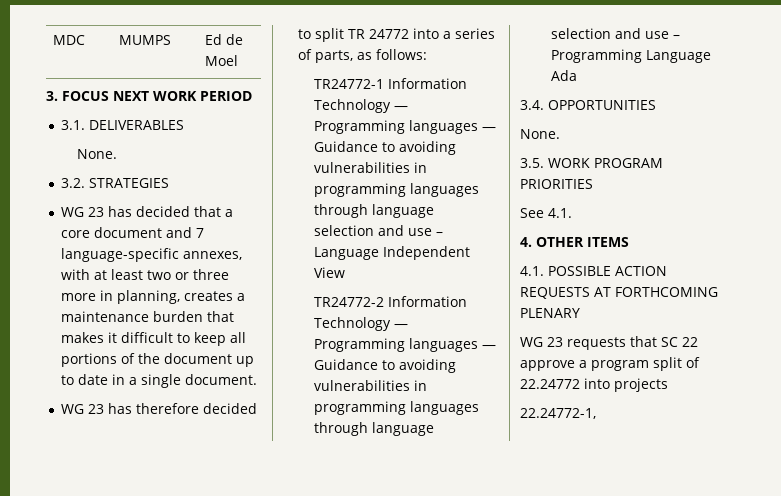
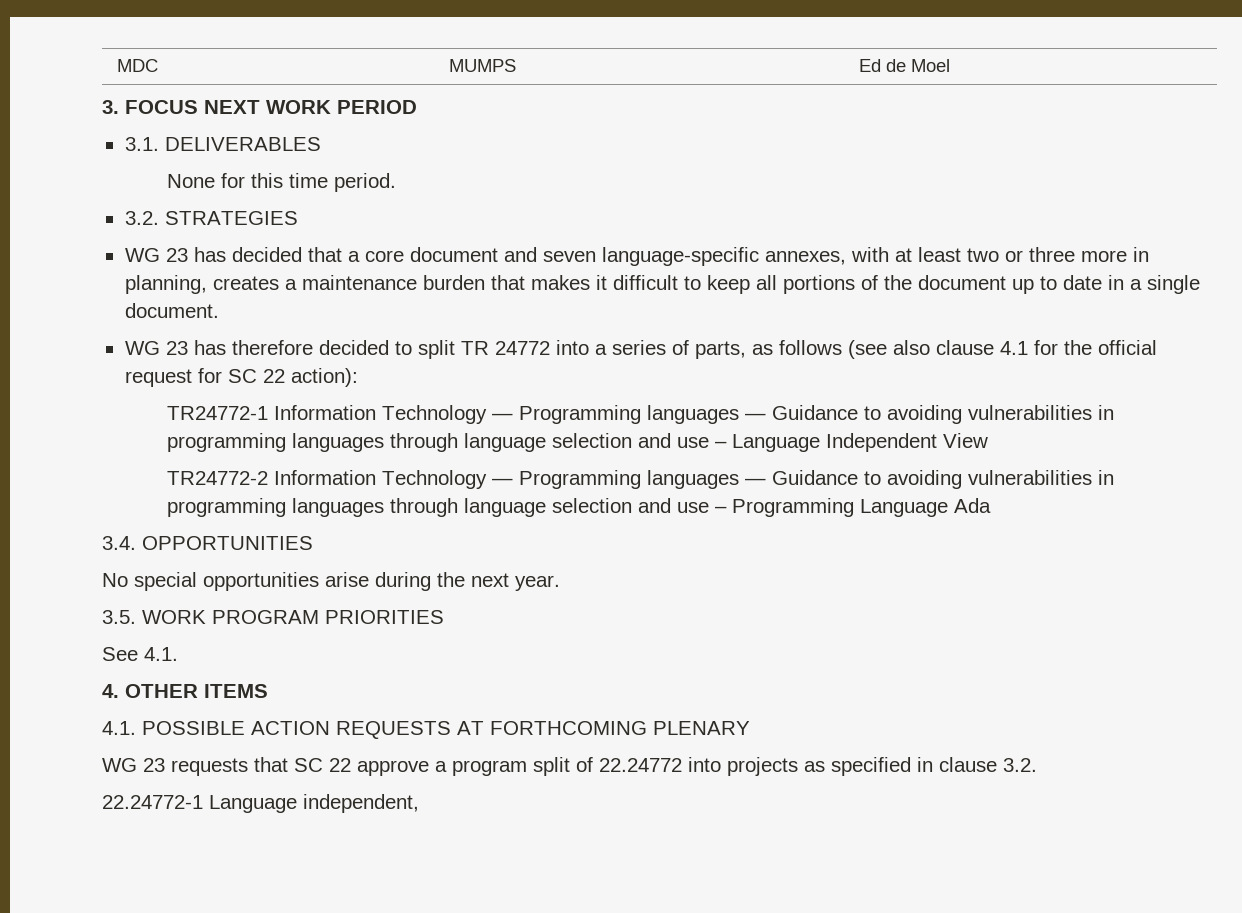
[77,149,118,159] None. -> [166,173,396,192] None for this time period.
[195,228,204,238] 7 -> [542,251,596,262] seven
[375,49,427,60] follows: -> [778,340,1157,359] [124,368,358,387] follows (see also clause 4.1 for the official request for SC 22 action):
[520,129,560,139] None. -> [102,572,560,591] No special opportunities arise during the next year.
[520,408,596,419] // 22.24772-1, -> [804,757,1037,776] [102,794,419,813] as specified in clause 3.2. // 22.24772-1 Language independent,

